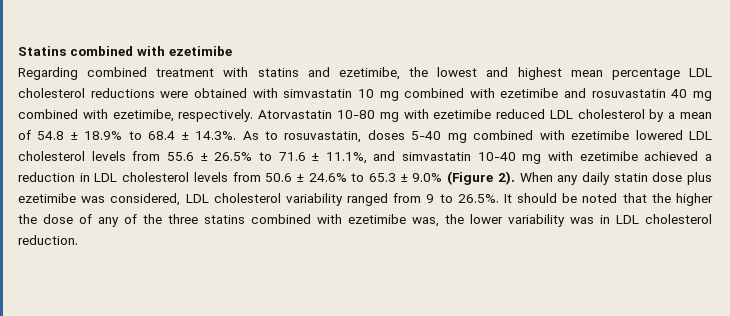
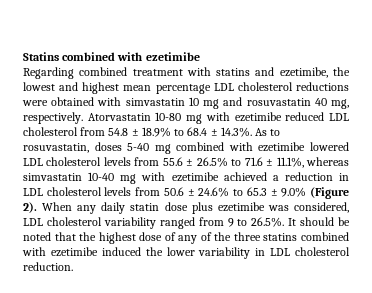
[404,88,712,101] [18,109,174,122] combined with ezetimibe and rosuvastatin 40 mg combined with ezetimibe, -> [223,97,349,109] and rosuvastatin 40 mg,
[649,109,713,122] [18,130,31,140] by a mean of -> [80,127,106,136] from
[373,151,396,161] and -> [305,157,349,166] whereas
[675,193,713,206] [18,214,37,224] higher the -> [98,232,136,244] highest
[412,217,439,227] was, -> [101,247,141,256] induced
[570,217,594,224] was -> (251, 253) none

